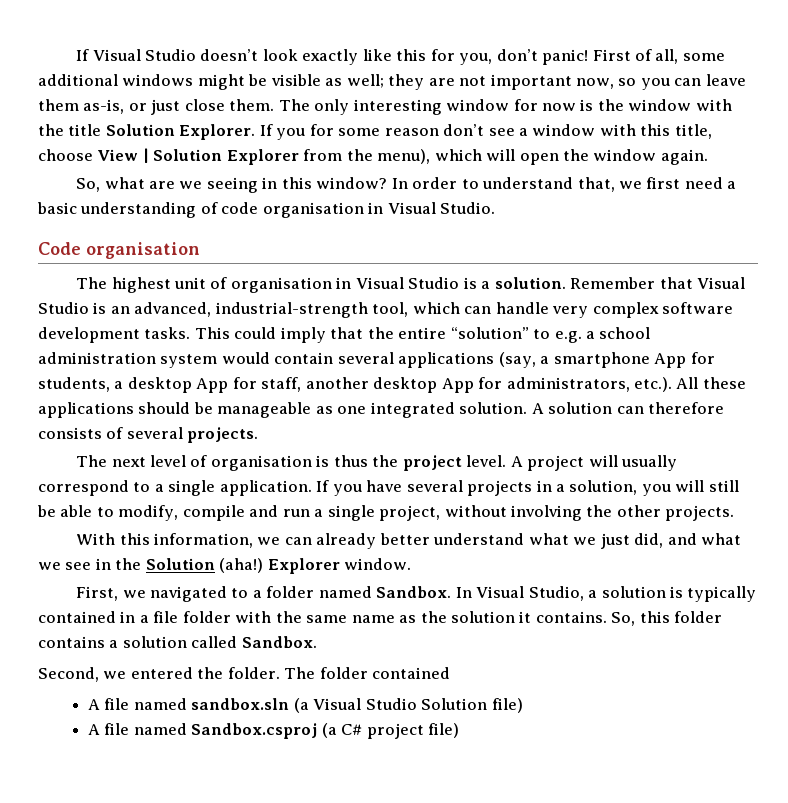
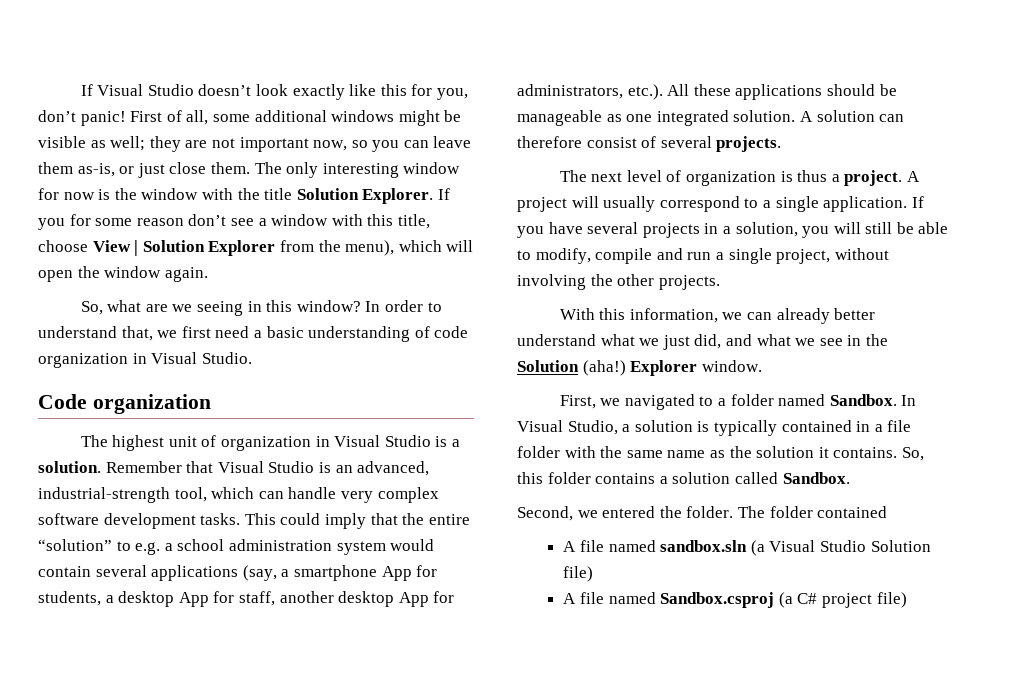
[262,202,364,218] organisation -> [38,353,128,368] organization
[86,242,200,259] organisation -> [92,394,211,414] organization
[230,277,332,293] organisation -> [220,436,311,451] organization
[38,427,102,439] consists -> [586,137,637,148] consist
[210,455,312,471] organisation -> [685,171,776,186] organization
[372,455,507,471] the project level. -> [831,170,903,186] a project.

